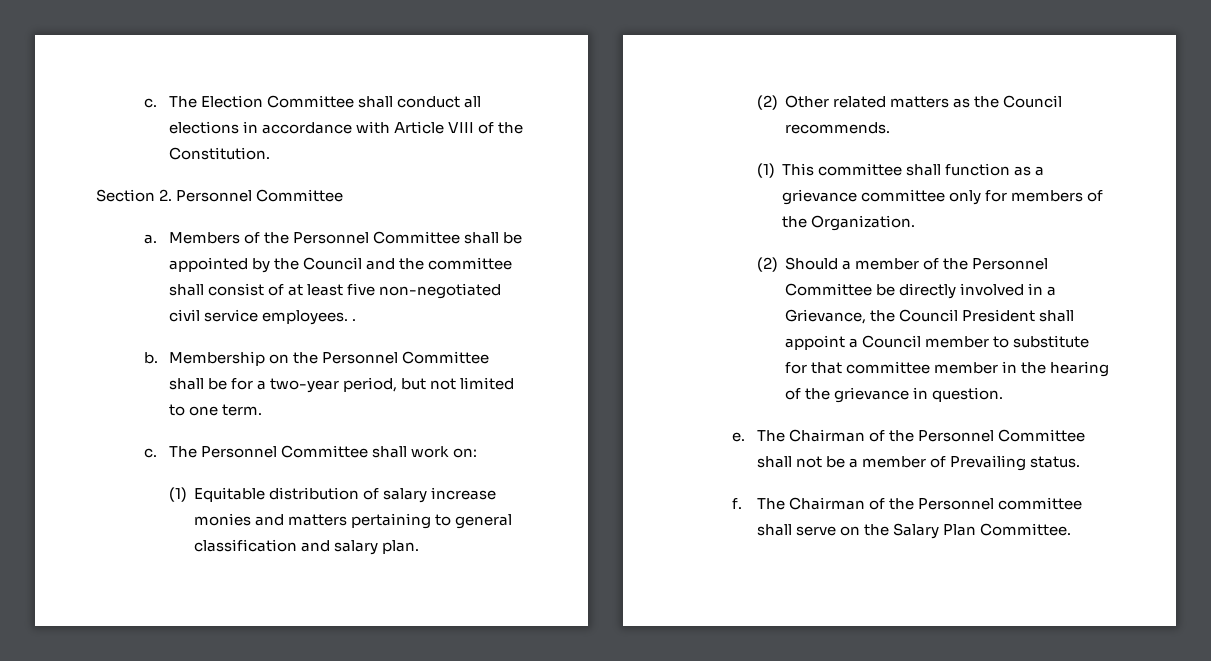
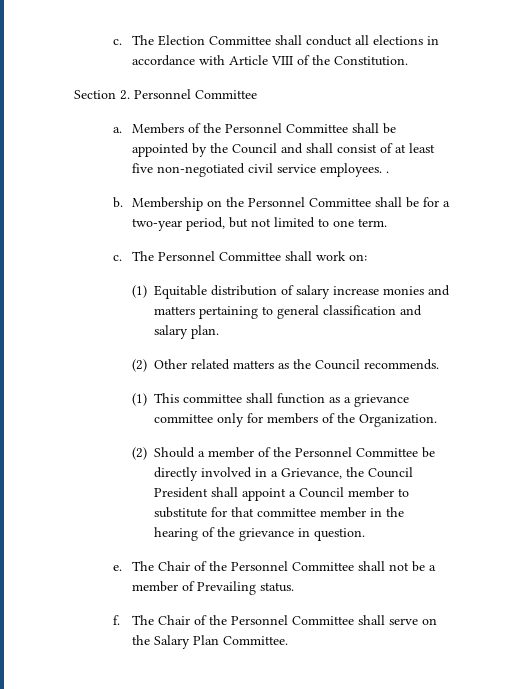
[398,257,512,270] the committee -> (304, 148) none
[788,429,865,442] Chairman -> [158,561,191,571] Chair
[788,497,1082,510] Chairman of the Personnel committee -> [158,615,355,625] Chair of the Personnel Committee

